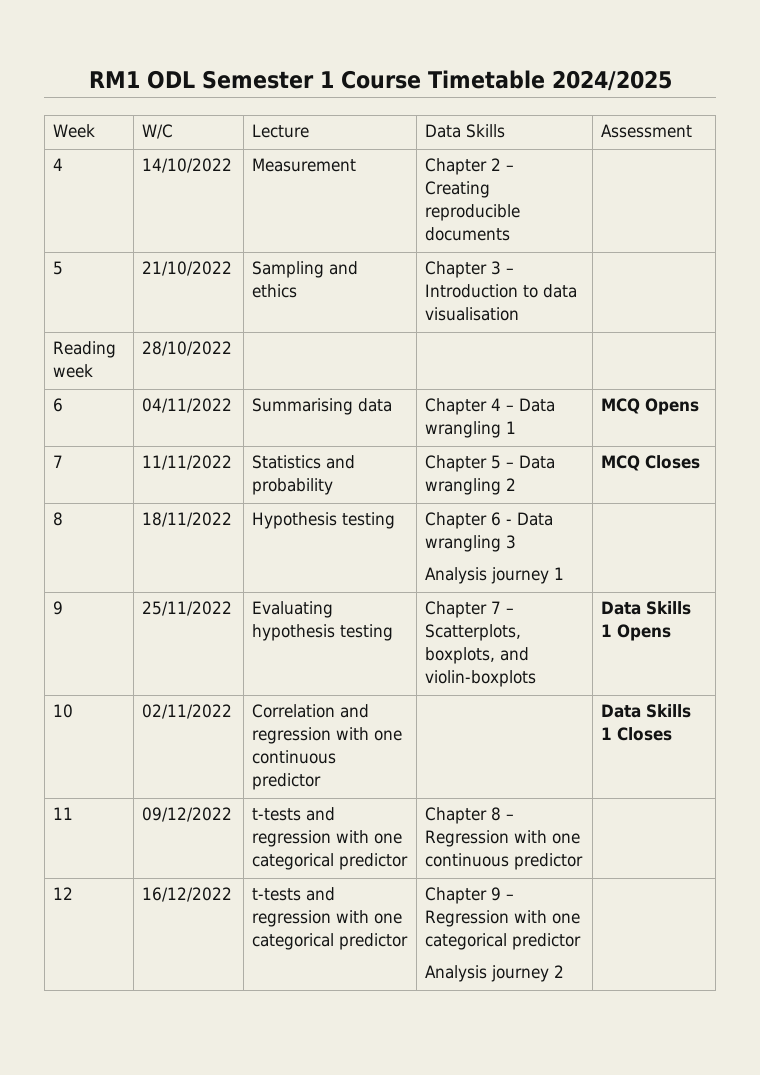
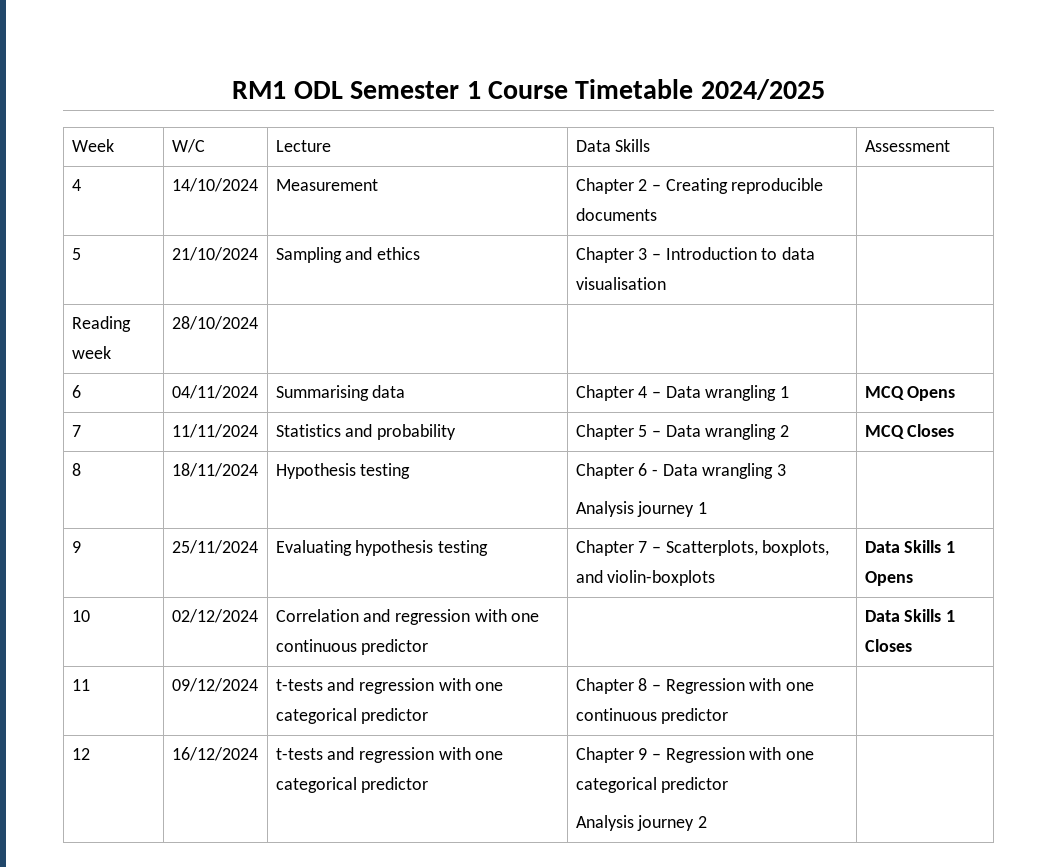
[142,158,233,173] 14/10/2022 -> [171,178,258,192] 14/10/2024
[142,261,233,276] 21/10/2022 -> [171,247,258,261] 21/10/2024
[142,341,233,356] 28/10/2022 -> [171,316,258,330] 28/10/2024
[142,398,233,413] 04/11/2022 -> [171,385,258,399] 04/11/2024
[142,455,233,470] 11/11/2022 -> [171,424,258,438] 11/11/2024
[142,512,233,527] 18/11/2022 -> [171,463,258,477] 18/11/2024
[142,601,233,616] 25/11/2022 -> [171,540,258,554] 25/11/2024
[142,704,233,719] 02/11/2022 -> [171,609,258,623] 02/12/2024
[142,807,233,822] 09/12/2022 -> [171,678,258,692] 09/12/2024
[142,887,233,902] 16/12/2022 -> [171,747,258,761] 16/12/2024

